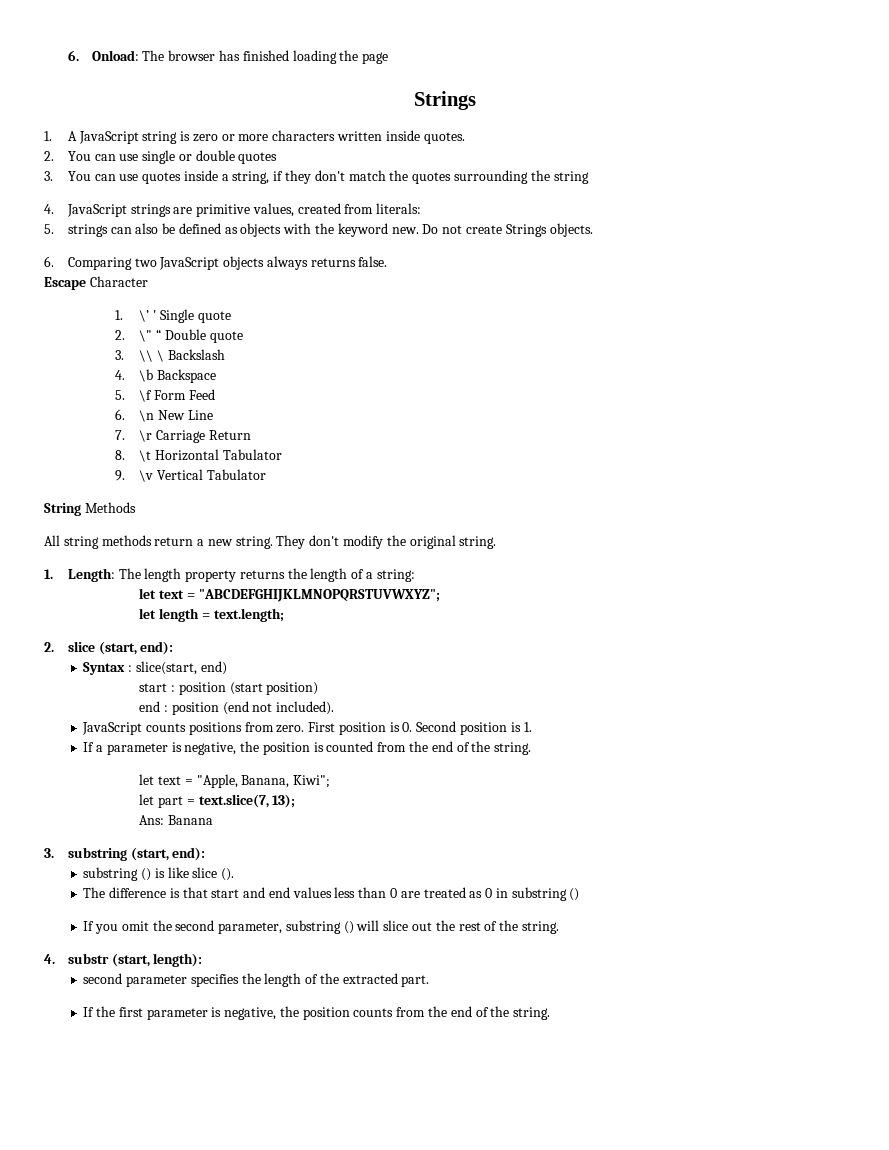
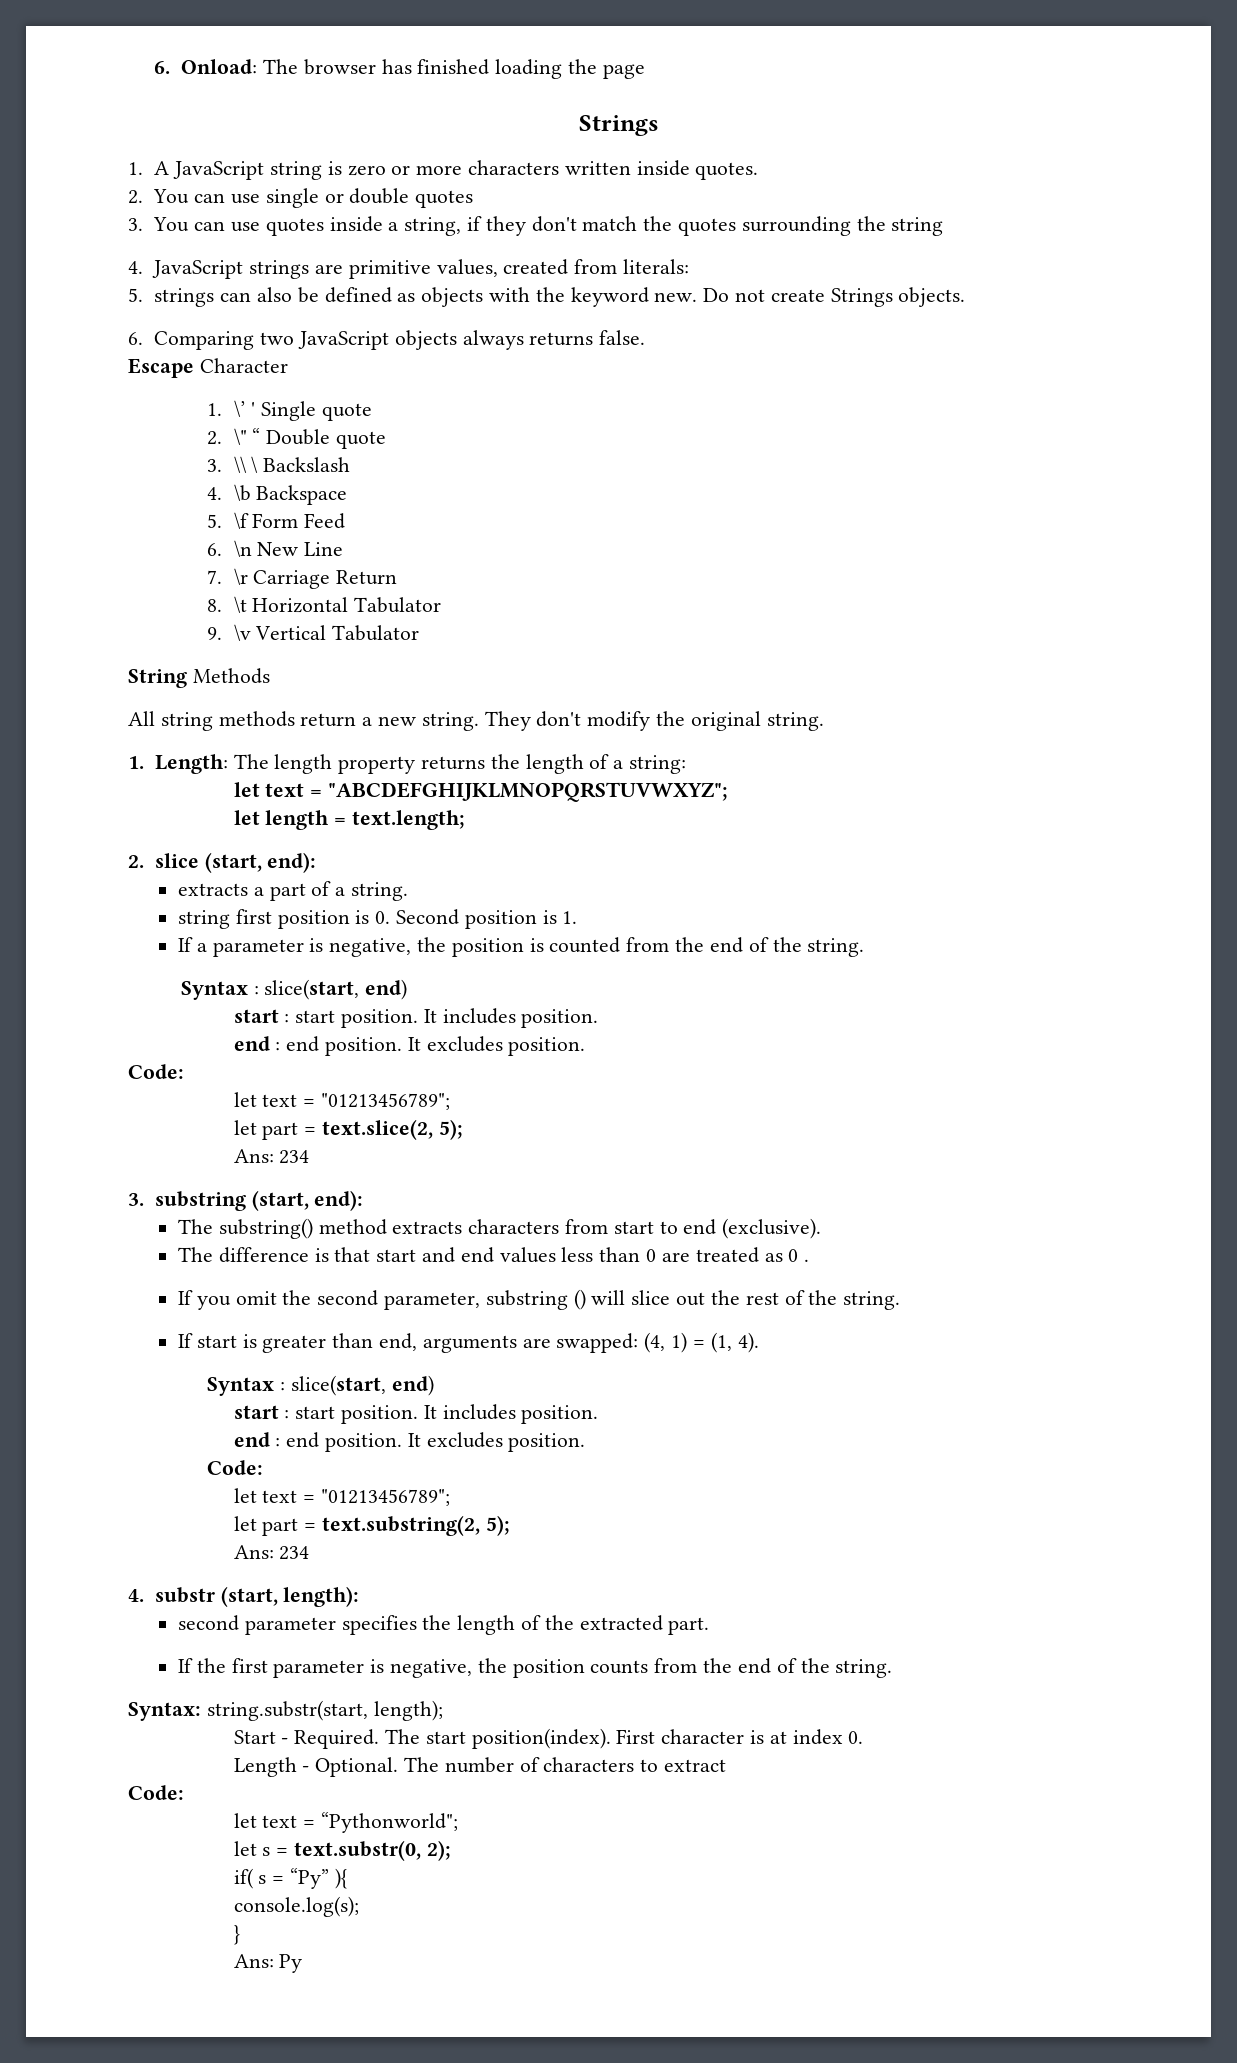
[83,661,227,675] [139,682,319,695] [139,701,335,715] [82,722,336,735] Syntax : slice(start, end) // start : position (start position) // end : position (end not included). // JavaScript counts positions from zero. First -> [178,881,409,901] [178,909,272,929] extracts a part of a string. // string first
[139,774,331,788] [139,794,296,808] [139,815,214,825] // let text = "Apple, Banana, Kiwi"; // let part = text.slice(7, 13); // Ans: Banana -> [180,979,408,1000] [233,1008,599,1028] [233,1036,586,1056] [128,1064,184,1079] [233,1092,450,1110] [233,1119,463,1140] [233,1149,310,1164] // Syntax : slice(start, end) // start : start position. It includes position. // end : end position. It excludes position. // Code: // let text = "01213456789"; // let part = text.slice(2, 5); // Ans: 234
[83,867,235,881] substring () is like slice (). -> [178,1218,822,1239] The substring() method extracts characters from start to end (exclusive).
[495,887,580,901] in substring () -> [804,1259,810,1262] .
(559, 927) none -> [178,1332,759,1353] [207,1375,434,1396] [233,1404,599,1424] [233,1432,586,1452] [207,1460,264,1475] [233,1488,450,1506] [233,1515,510,1536] [233,1545,310,1560] // If start is greater than end, arguments are swapped: (4, 1) = (1, 4). // Syntax : slice(start, end) // start : start position. It includes position. // end : end position. It excludes position. // Code: // let text = "01213456789"; // let part = text.substring(2, 5); // Ans: 234
(551, 1013) none -> [128,1700,443,1721] [233,1728,864,1749] [233,1757,727,1777] [128,1785,184,1800] [233,1812,458,1833] [233,1840,451,1861] [233,1868,347,1889] [233,1896,359,1917] [233,1925,240,1945] [233,1954,303,1973] // Syntax: string.substr(start, length); // Start - Required. The start position(index). First character is at index 0. // Length - Optional. The number of characters to extract // Code: // let text = “Pythonworld"; // let s = text.substr(0, 2); // if( s = “Py” ){ // console.log(s); // } // Ans: Py

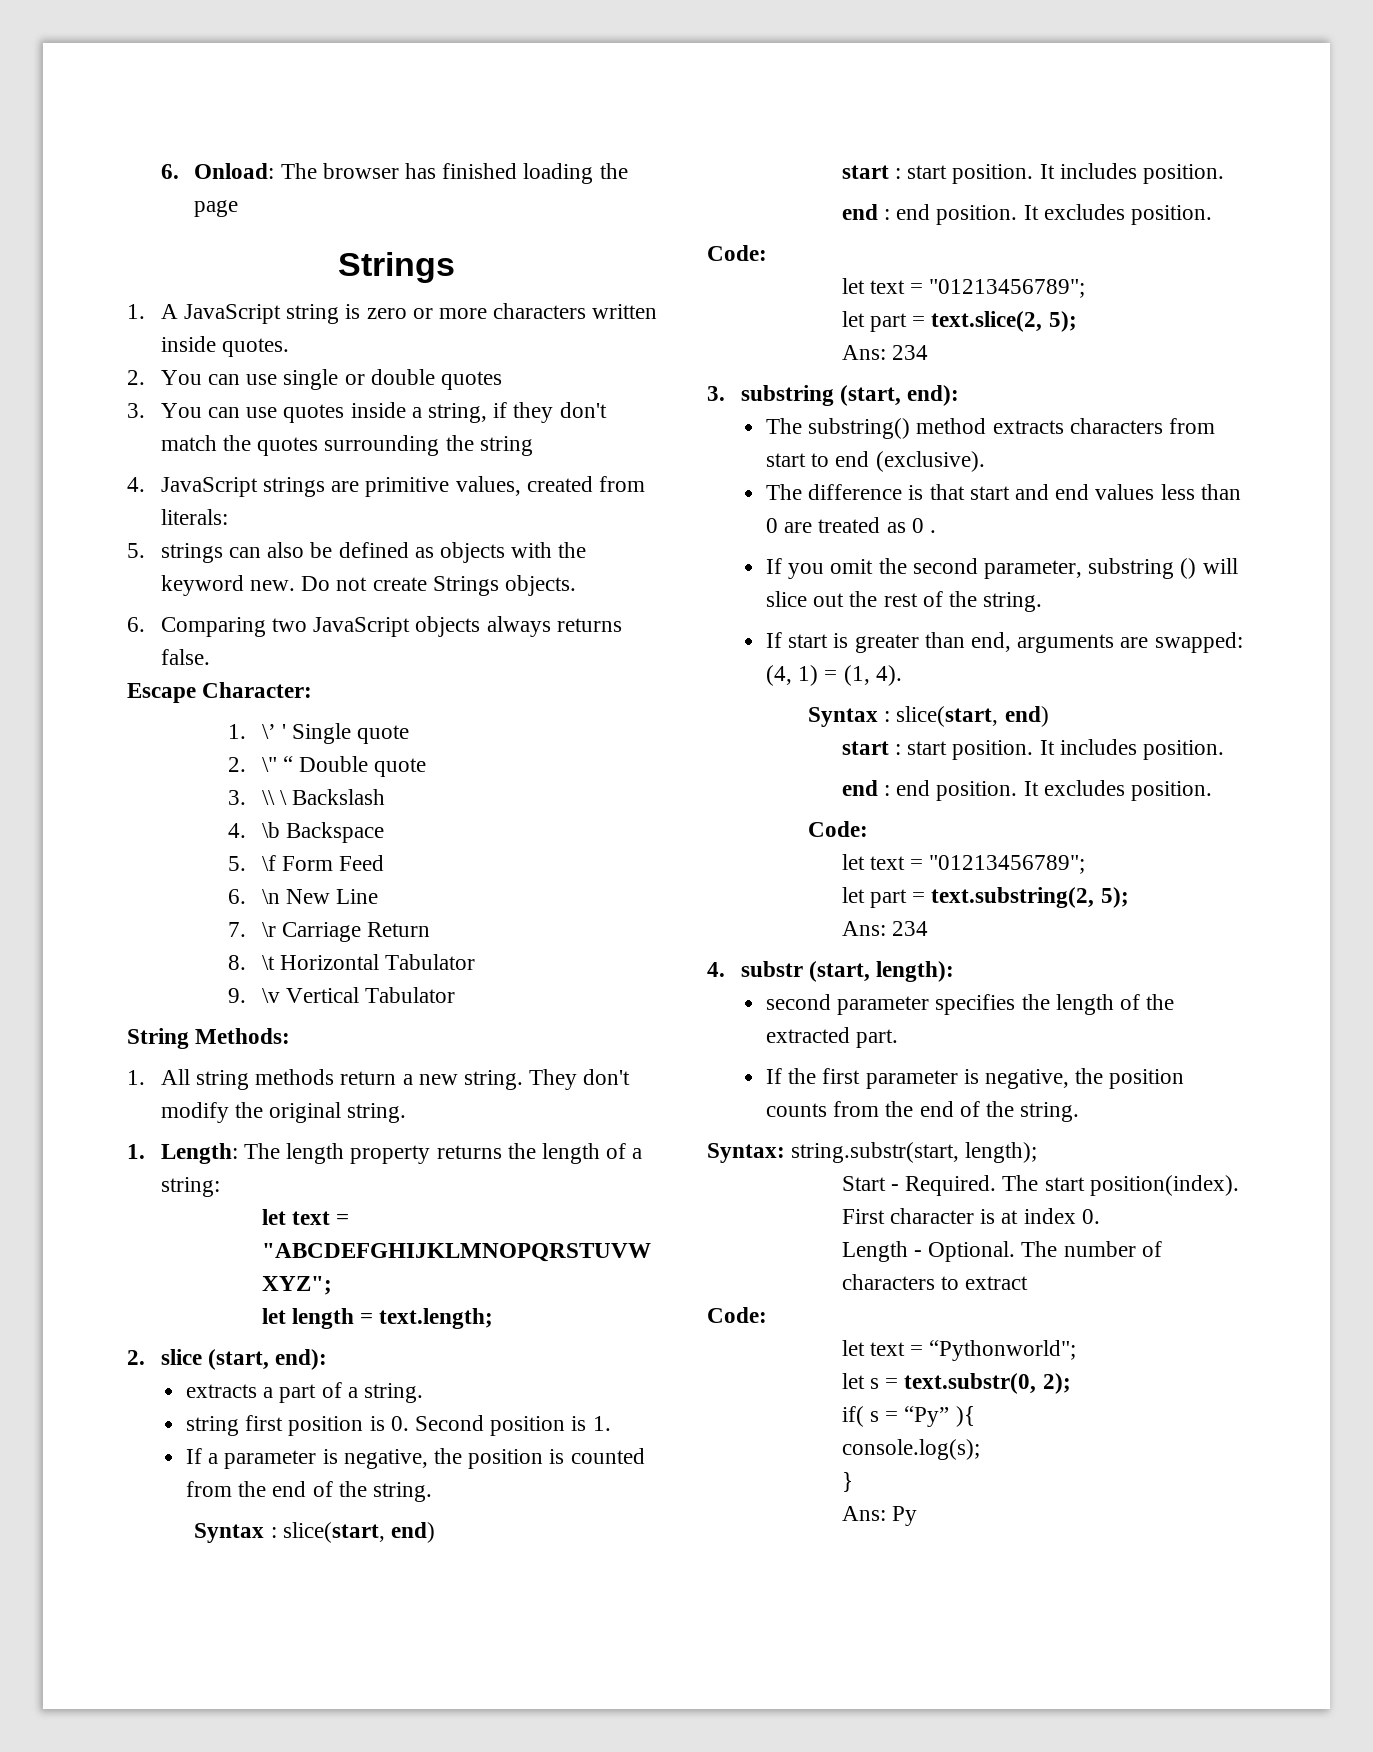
[199,358,288,373] Character -> [202,682,313,698] Character:
[192,668,270,684] Methods // -> [195,1028,291,1044] [127,1070,145,1085] Methods: // 1.

